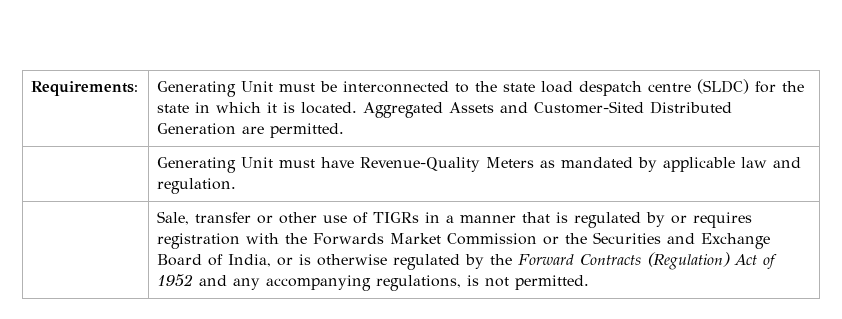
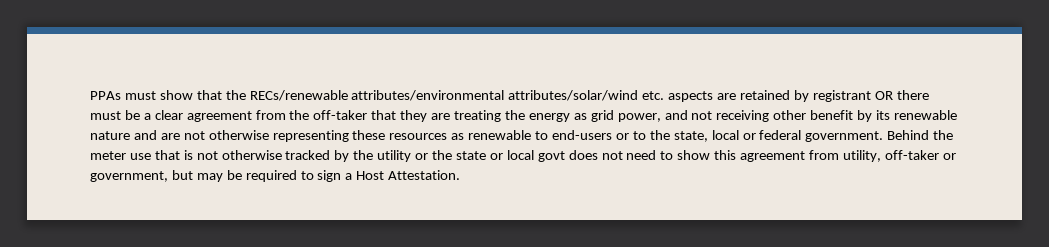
[31,81,139,96] [157,79,805,97] [157,101,733,118] [157,123,345,138] [157,157,802,173] [157,178,237,194] [157,211,753,228] [157,232,771,249] [157,252,778,270] [157,274,590,291] Requirements: | Generating Unit must be interconnected to the state load despatch centre (SLDC) for the state in which it is located. Aggregated Assets and Customer-Sited Distributed Generation are permitted. // | Generating Unit must have Revenue-Quality Meters as mandated by applicable law and regulation. // | Sale, transfer or other use of TIGRs in a manner that is regulated by or requires registration with the Forwards Market Commission or the Securities and Exchange Board of India, or is otherwise regulated by the Forward Contracts (Regulation) Act of 1952 and any accompanying regulations, is not permitted. -> [90,90,929,102] [90,110,957,122] [90,130,954,142] [90,150,956,162] [90,170,461,182] PPAs must show that the RECs/renewable attributes/environmental attributes/solar/wind etc. aspects are retained by registrant OR there must be a clear agreement from the off-taker that they are treating the energy as grid power, and not receiving other benefit by its renewable nature and are not otherwise representing these resources as renewable to end-users or to the state, local or federal government. Behind the meter use that is not otherwise tracked by the utility or the state or local govt does not need to show this agreement from utility, off-taker or government, but may be required to sign a Host Attestation.

